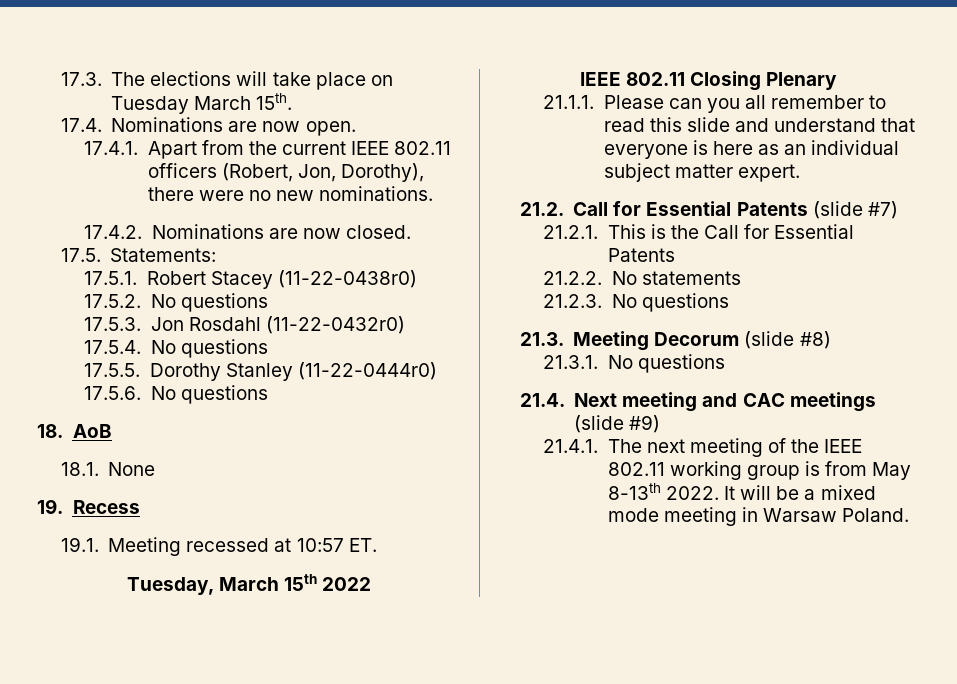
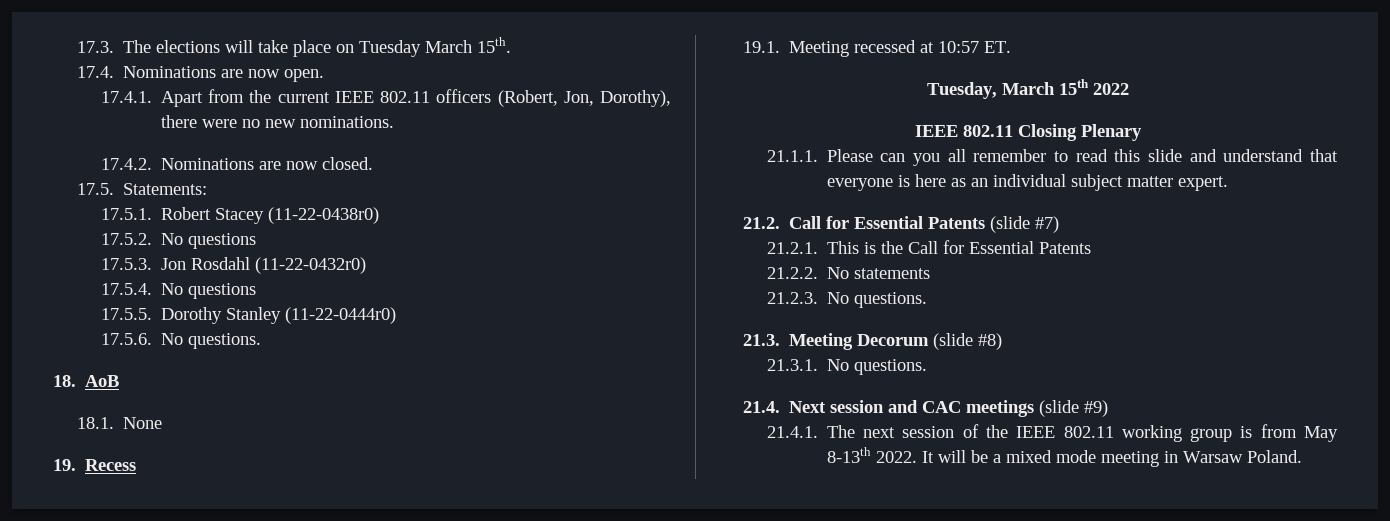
[180,385,268,404] questions -> [187,333,261,349] questions.
[641,293,729,312] questions -> [853,292,927,308] questions.
[637,354,725,373] questions -> [853,359,927,375] questions.
[622,392,698,412] meeting -> [830,400,885,413] session
[690,438,764,457] meeting -> [902,426,955,438] session

